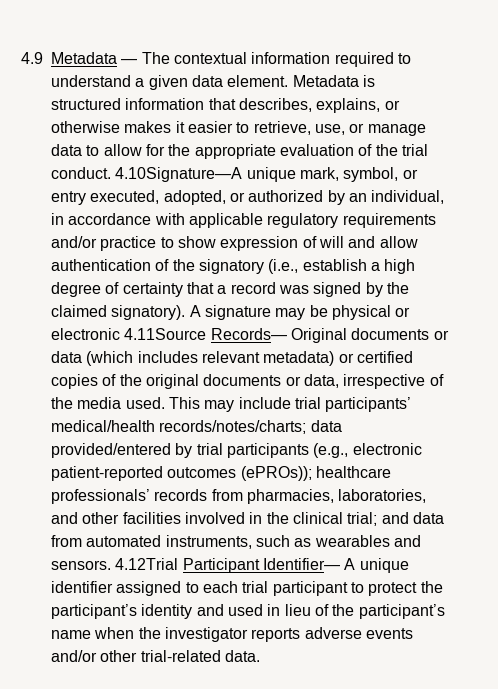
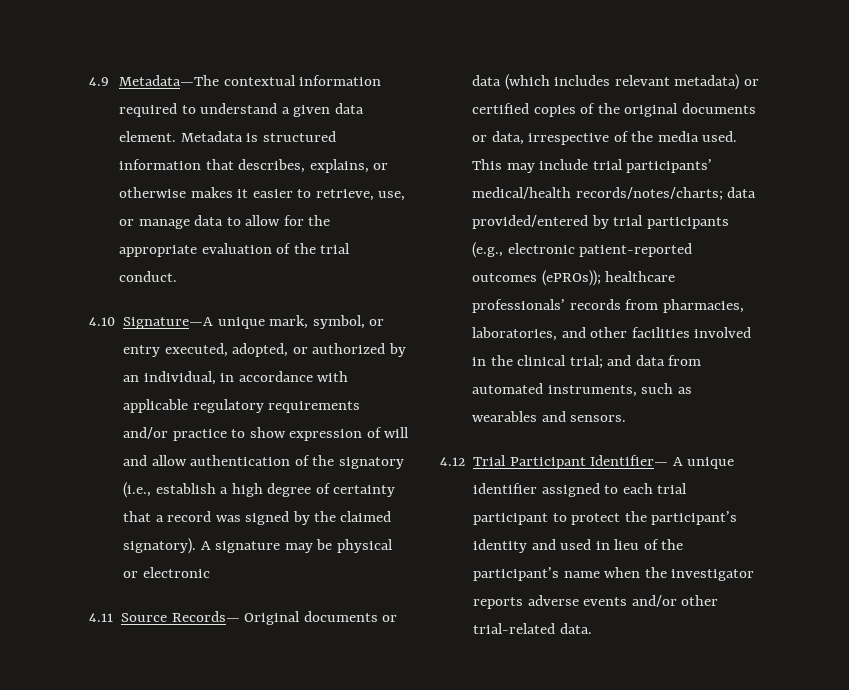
[51,52,170,64] Metadata — The -> [119,75,220,86] Metadata—The
[115,167,243,182] 4.10Signature—A -> [89,317,214,329] // 4.10 Signature—A
[124,328,207,340] 4.11Source -> [89,613,168,622] // 4.11 Source
[115,558,179,570] 4.12Trial -> [440,455,507,466] // 4.12 Trial

